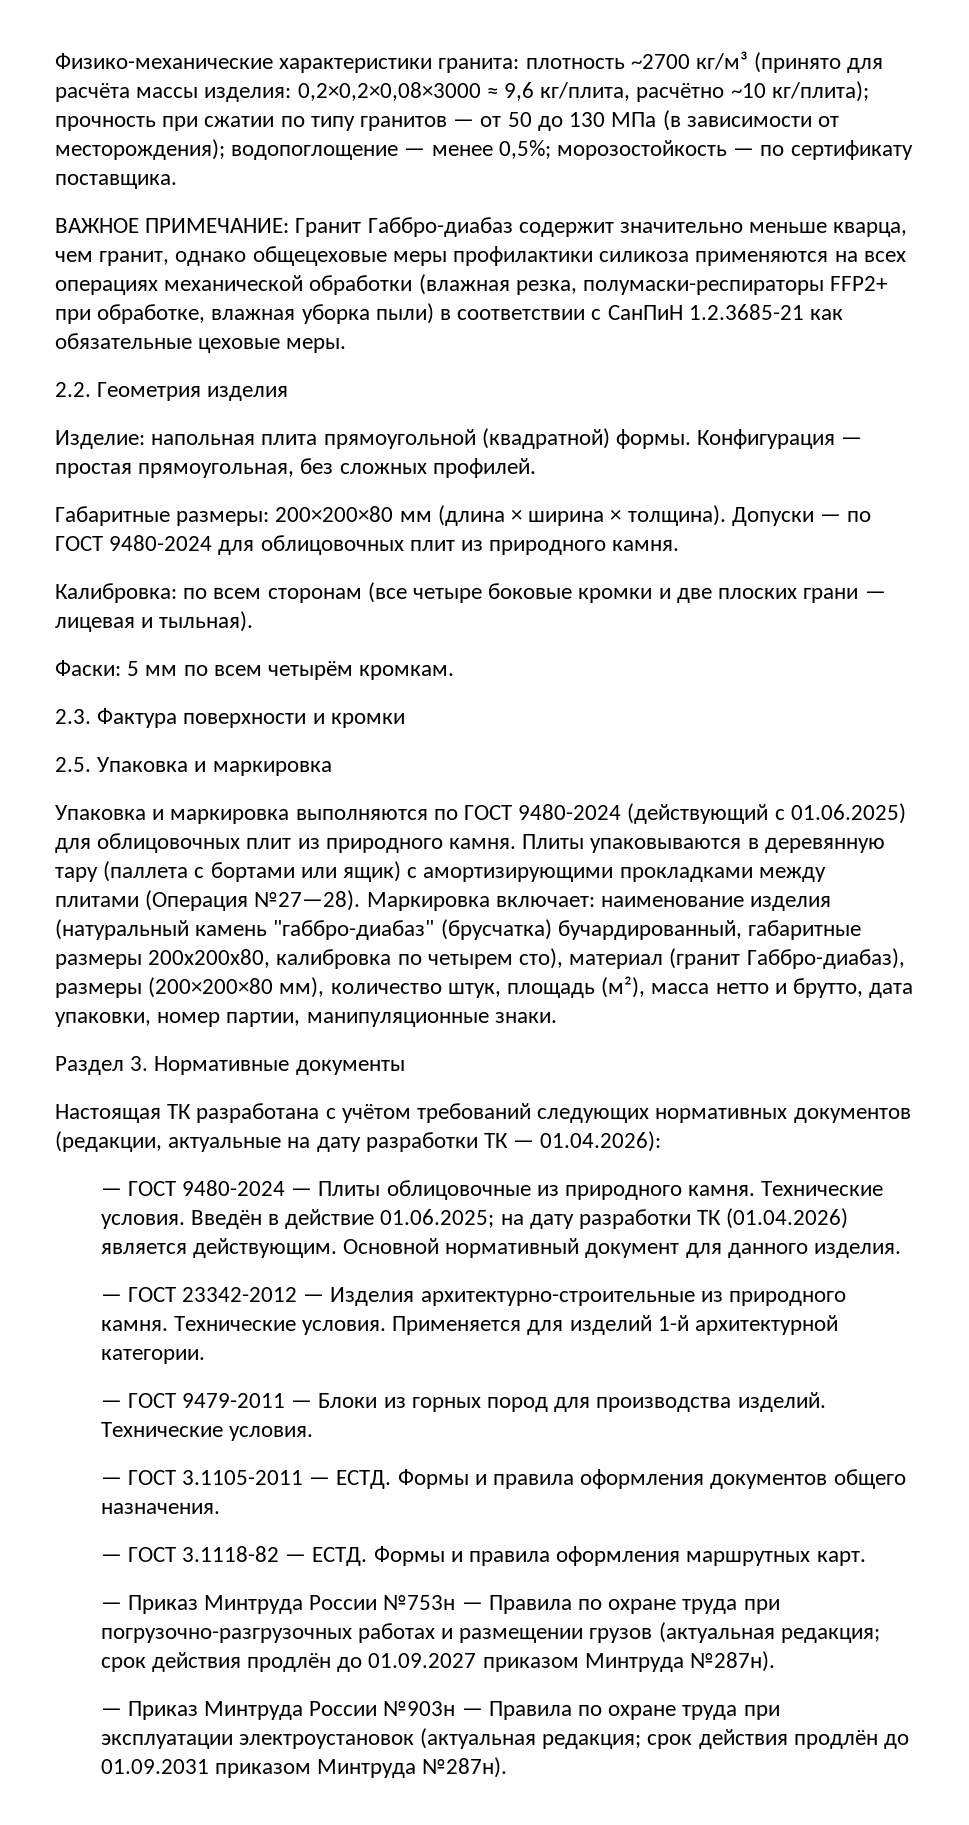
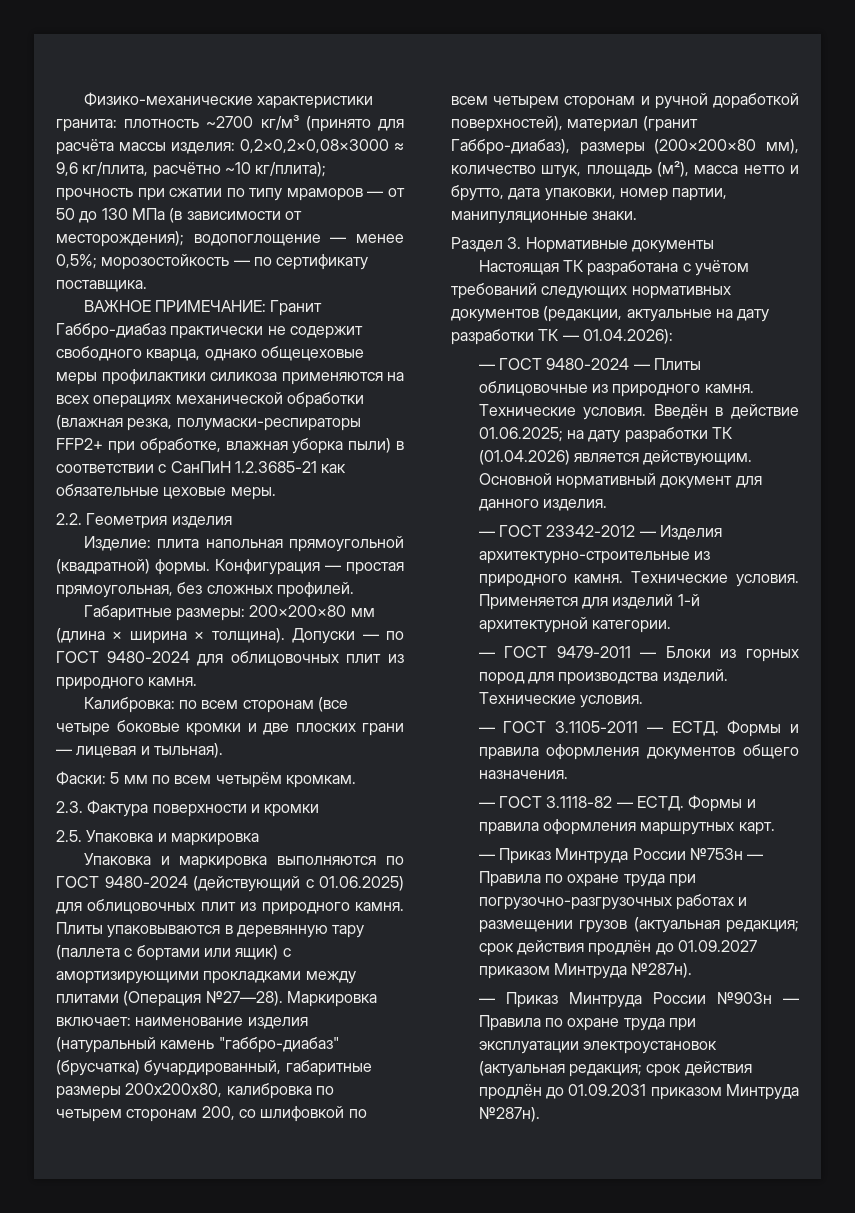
[360,116,448,131] гранитов -> [286,188,363,201] мраморов
[518,222,908,237] [55,251,170,266] содержит значительно меньше кварца, чем гранит, -> [170,326,363,339] [56,346,201,362] практически не содержит свободного кварца,
[151,434,318,445] напольная плита -> [157,539,283,548] плита напольная
[519,948,564,969] сто), -> [126,1106,367,1122] [451,93,799,109] [451,116,563,132] сторонам 200, со шлифовкой по всем четырем сторонам и ручной доработкой поверхностей),

